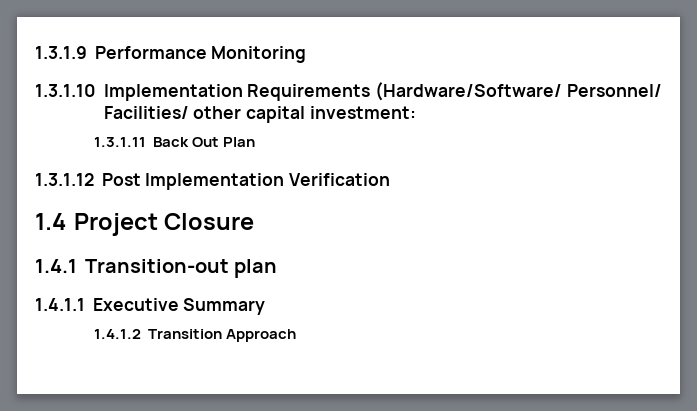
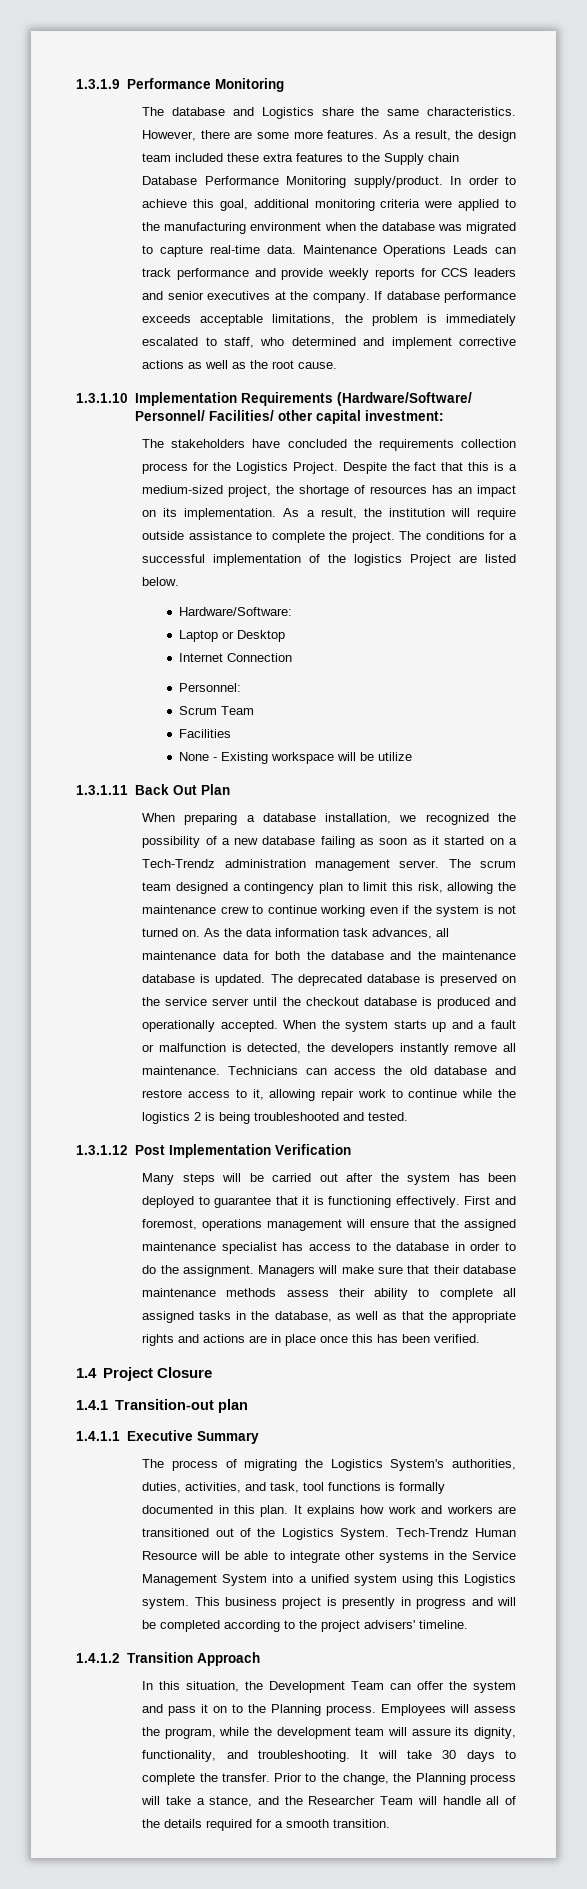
(307, 54) none -> [142,107,516,119] [142,130,516,142] [142,153,460,165] [142,176,517,188] [142,199,517,211] [142,222,516,234] [142,245,516,257] [142,268,517,280] [142,291,516,303] [142,314,516,326] [142,337,516,349] [142,360,338,369] // The database and Logistics share the same characteristics. However, there are some more features. As a result, the design team included these extra features to the Supply chain Database Performance Monitoring supply/product. In order to achieve this goal, additional monitoring criteria were applied to the manufacturing environment when the database was migrated to capture real-time data. Maintenance Operations Leads can track performance and provide weekly reports for CCS leaders and senior executives at the company. If database performance exceeds acceptable limitations, the problem is immediately escalated to staff, who determined and implement corrective actions as well as the root cause.
[93,137,256,147] [35,173,390,190] 1.3.1.11 Back Out Plan // 1.3.1.12 Post Implementation Verification -> [142,439,516,451] [142,462,517,474] [142,485,516,497] [142,508,516,520] [142,531,517,543] [142,554,516,566] [142,577,180,586] [178,607,292,616] [178,630,285,642] [178,653,292,662] [178,683,241,692] [178,706,254,715] [178,729,231,738] [178,752,412,764] [76,784,230,795] [142,813,517,825] [142,836,517,848] [142,859,516,871] [142,882,516,894] [142,905,516,917] [142,928,450,939] [142,951,516,960] [142,974,517,986] [142,997,516,1009] [142,1020,516,1032] [142,1043,516,1055] [142,1066,516,1075] [142,1089,516,1101] [142,1112,409,1124] [76,1144,351,1158] [142,1173,516,1185] [142,1196,516,1208] [142,1219,516,1231] [142,1242,516,1254] [142,1265,516,1277] [142,1288,517,1300] [142,1311,516,1323] [142,1334,481,1346] The stakeholders have concluded the requirements collection process for the Logistics Project. Despite the fact that this is a medium-sized project, the shortage of resources has an impact on its implementation. As a result, the institution will require outside assistance to complete the project. The conditions for a successful implementation of the logistics Project are listed below. // Hardware/Software: // Laptop or Desktop // Internet Connection // Personnel: // Scrum Team // Facilities // None - Existing workspace will be utilize // 1.3.1.11 Back Out Plan // When preparing a database installation, we recognized the possibility of a new database failing as soon as it started on a Tech-Trendz administration management server. The scrum team designed a contingency plan to limit this risk, allowing the maintenance crew to continue working even if the system is not turned on. As the data information task advances, all maintenance data for both the database and the maintenance database is updated. The deprecated database is preserved on the service server until the checkout database is produced and operationally accepted. When the system starts up and a fault or malfunction is detected, the developers instantly remove all maintenance. Technicians can access the old database and restore access to it, allowing repair work to continue while the logistics 2 is being troubleshooted and tested. // 1.3.1.12 Post Implementation Verification // Many steps will be carried out after the system has been deployed to guarantee that it is functioning effectively. First and foremost, operations management will ensure that the assigned maintenance specialist has access to the database in order to do the assignment. Managers will make sure that their database maintenance methods assess their ability to complete all assigned tasks in the database, as well as that the appropriate rights and actions are in place once this has been verified.
[93,329,297,342] 1.4.1.2 Transition Approach -> [142,1459,516,1471] [142,1482,446,1494] [142,1505,516,1517] [142,1528,516,1540] [142,1551,516,1563] [142,1574,516,1586] [142,1597,516,1609] [142,1620,469,1632] [76,1652,260,1666] [142,1681,517,1693] [142,1704,516,1716] [142,1727,516,1739] [142,1750,517,1762] [142,1773,516,1785] [141,1796,516,1807] [142,1819,391,1831] The process of migrating the Logistics System's authorities, duties, activities, and task, tool functions is formally documented in this plan. It explains how work and workers are transitioned out of the Logistics System. Tech-Trendz Human Resource will be able to integrate other systems in the Service Management System into a unified system using this Logistics system. This business project is presently in progress and will be completed according to the project advisers' timeline. // 1.4.1.2 Transition Approach // In this situation, the Development Team can offer the system and pass it on to the Planning process. Employees will assess the program, while the development team will assure its dignity, functionality, and troubleshooting. It will take 30 days to complete the transfer. Prior to the change, the Planning process will take a stance, and the Researcher Team will handle all of the details required for a smooth transition.

